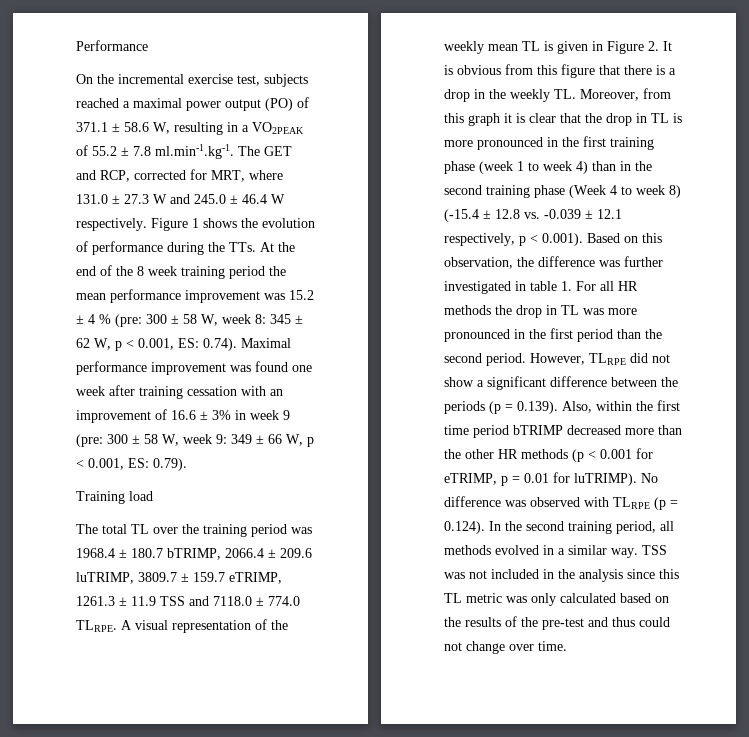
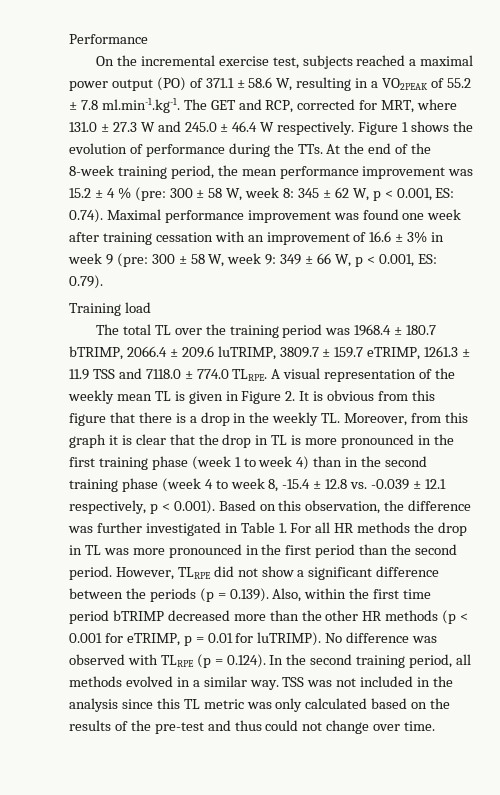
[137,266,265,279] 8 week training period -> [69,165,214,179] 8-week training period,
[569,185,606,198] (Week -> [161,478,201,492] (week
[669,185,681,198] [444,209,479,222] 8) (-15.4 -> [268,479,311,492] 8, -15.4
[530,281,557,291] table -> [240,522,275,533] Table

